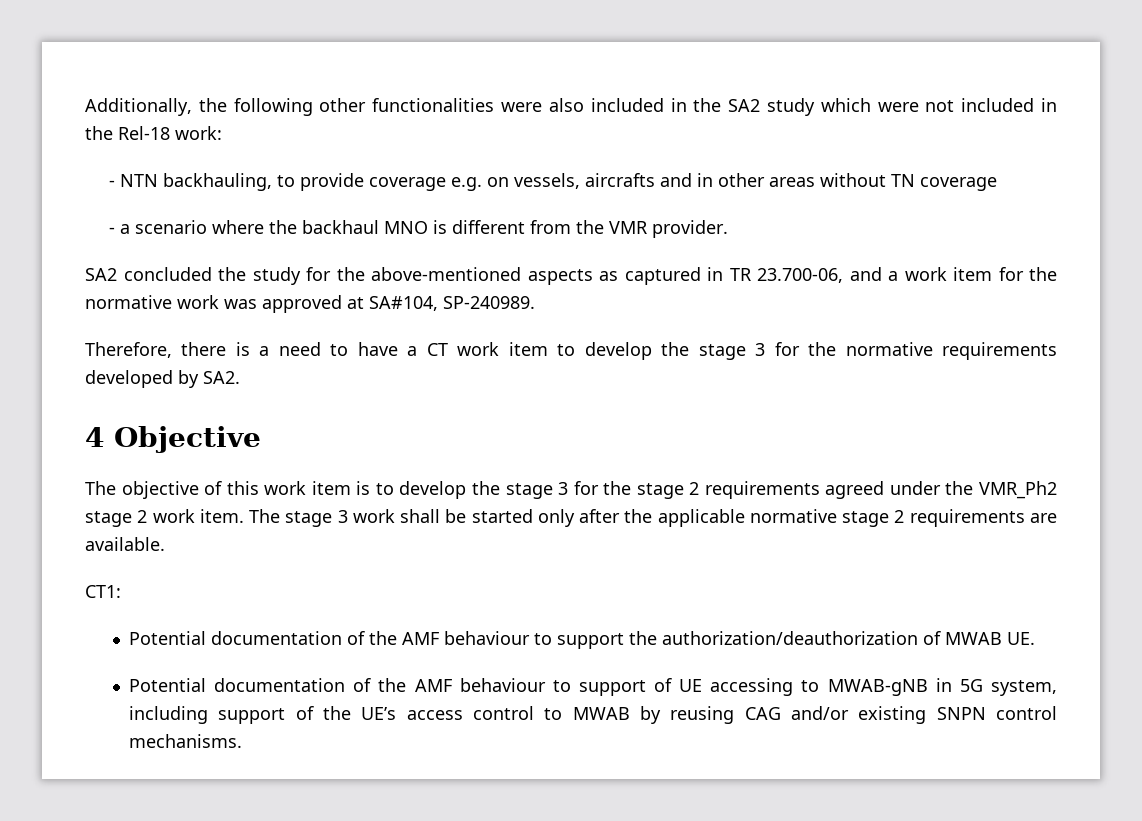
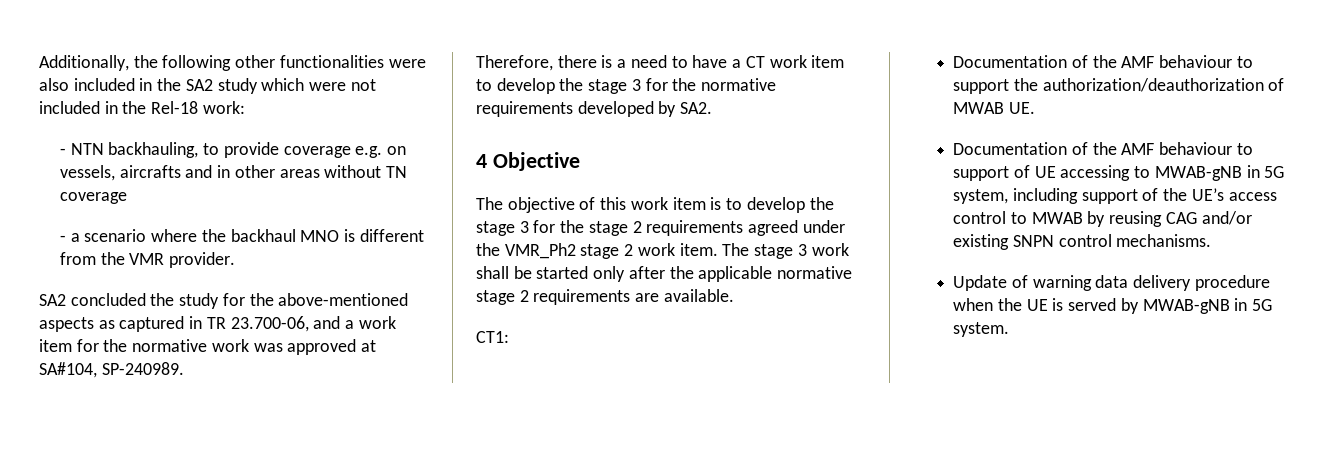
[129,631,343,645] Potential documentation -> [953,55,1068,68] Documentation
[129,678,346,692] Potential documentation -> [953,142,1068,155] Documentation
(243, 741) none -> [953,275,1270,291] [953,298,1273,314] [953,322,1010,337] // Update of warning data delivery procedure when the UE is served by MWAB-gNB in 5G system.

